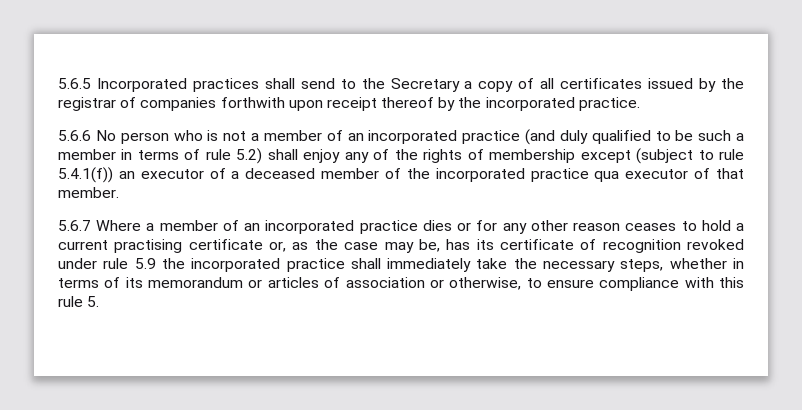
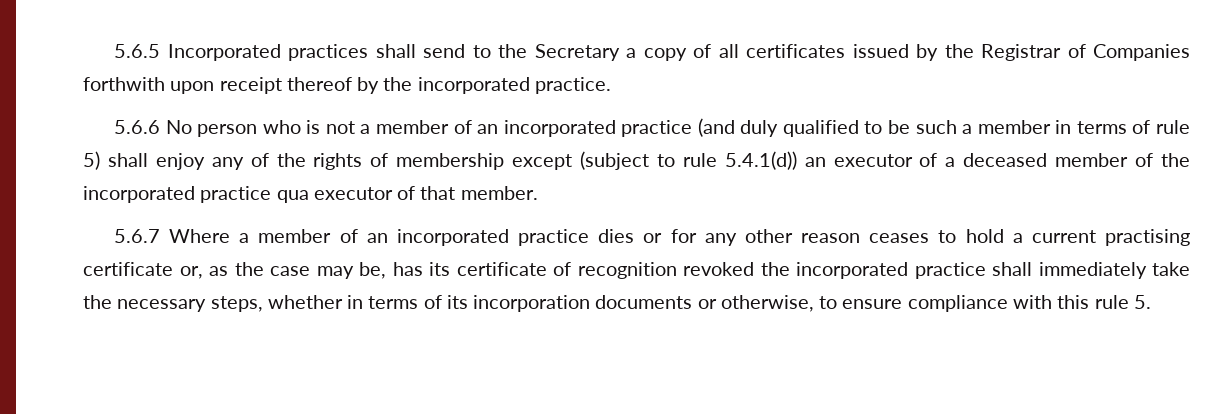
[58,97,217,111] registrar of companies -> [981,44,1191,61] Registrar of Companies
[236,148,263,164] 5.2) -> [83,151,100,170] 5)
[58,167,113,183] 5.4.1(f)) -> [724,151,797,170] 5.4.1(d))
[58,258,156,269] under rule 5.9 -> (754, 269) none
[148,277,425,288] memorandum or articles of association -> [473,295,693,312] incorporation documents

